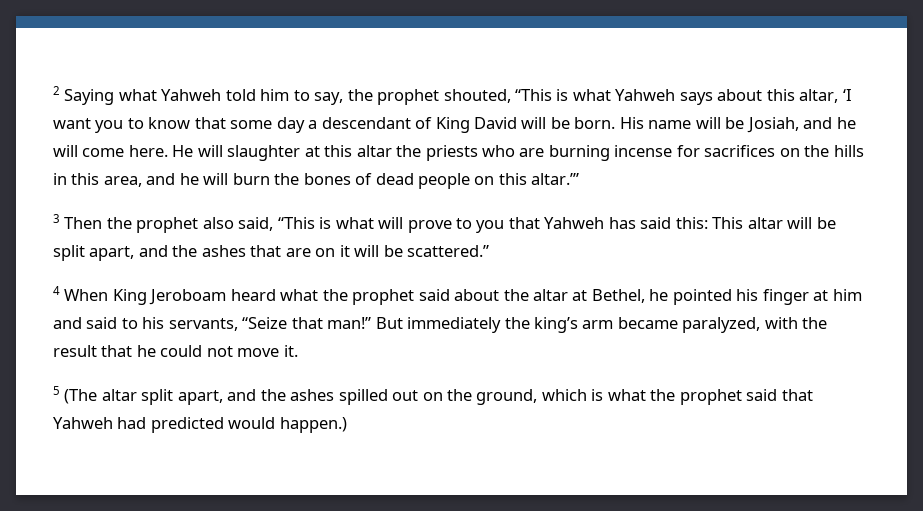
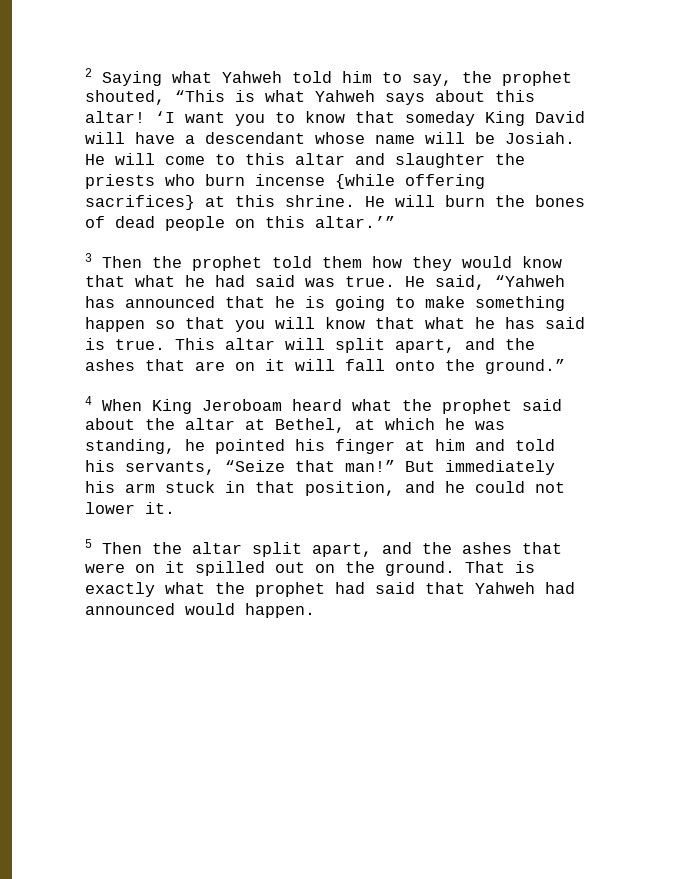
[799,89,839,103] altar, -> [85,111,145,123] altar!
[230,117,856,133] [53,145,864,161] [53,173,199,187] some day a descendant of King David will be born. His name will be Josiah, and he will come here. He will slaughter at this altar the priests who are burning incense for sacrifices on the hills in this area, and he -> [405,111,585,126] [85,132,575,144] [85,153,525,168] [85,174,485,189] [85,195,385,210] someday King David will have a descendant whose name will be Josiah. He will come to this altar and slaughter the priests who burn incense {while offering sacrifices} at this shrine. He
[202,217,708,233] also said, “This is what will prove to you that Yahweh has said this: -> [272,256,562,271] [85,275,565,290] [85,296,565,311] [85,317,585,332] [85,338,165,350] told them how they would know that what he had said was true. He said, “Yahweh has announced that he is going to make something happen so that you will know that what he has said is true.
[816,217,836,229] be -> (325, 344) none
[383,245,490,257] be scattered.” -> [345,359,565,374] fall onto the ground.”
(645, 296) none -> [355,418,505,430] [85,439,175,454] at which he was standing,
[86,317,138,329] said to -> [515,439,555,451] told
[504,317,828,333] [53,345,133,357] the king’s arm became paralyzed, with the result that -> [85,481,435,496] his arm stuck in that position, and
[237,348,280,357] move -> [85,502,135,514] lower
[64,389,98,404] (The -> [102,542,182,554] Then the
[338,389,742,405] spilled out on the ground, which is what the prophet -> [522,542,562,554] [85,561,535,576] [85,582,365,597] that were on it spilled out on the ground. That is exactly what the prophet had
[150,417,347,433] predicted would happen.) -> [85,603,315,618] announced would happen.

